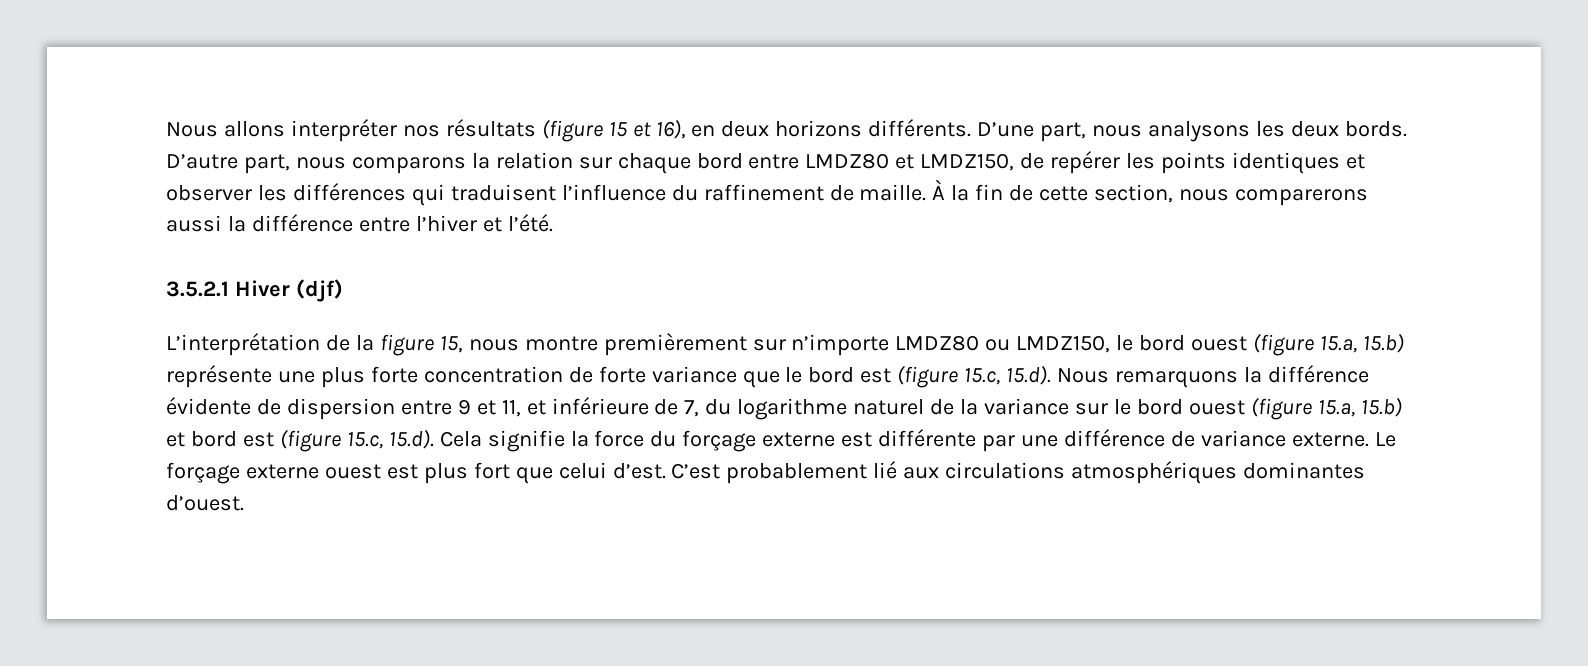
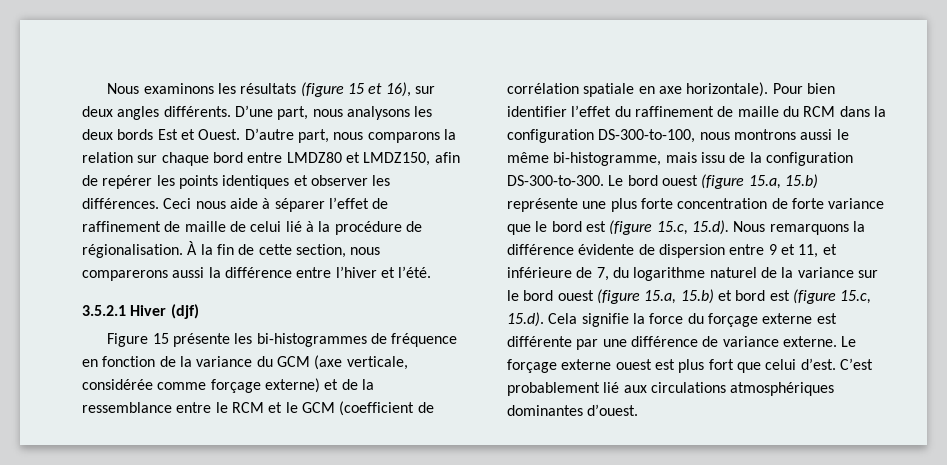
[166,119,440,142] Nous allons interpréter nos -> [107,83,236,94] Nous examinons les
[691,120,863,137] en deux horizons -> [414,86,435,94] [82,106,160,120] sur deux angles
[1344,121,1407,137] bords. -> [117,129,241,140] bords Est et Ouest.
(1015, 162) none -> [434,152,460,163] afin
[292,183,927,206] différences qui traduisent l’influence du raffinement de maille. -> [82,197,389,212] [82,221,422,235] [82,244,183,258] différences. Ceci nous aide à séparer l’effet de raffinement de maille de celui lié à la procédure de régionalisation.
[166,333,1134,356] L’interprétation de la figure 15, nous montre premièrement sur n’importe LMDZ80 ou LMDZ150, le -> [107,333,458,347] [82,355,408,370] [82,378,374,393] [82,401,434,416] [507,82,835,97] [507,105,886,117] [507,129,849,143] [507,152,853,166] [507,175,624,186] Figure 15 présente les bi-histogrammes de fréquence en fonction de la variance du GCM (axe verticale, considérée comme forçage externe) et de la ressemblance entre le RCM et le GCM (coefficient de corrélation spatiale en axe horizontale). Pour bien identifier l’effet du raffinement de maille du RCM dans la configuration DS-300-to-100, nous montrons aussi le même bi-histogramme, mais issu de la configuration DS-300-to-300. Le

